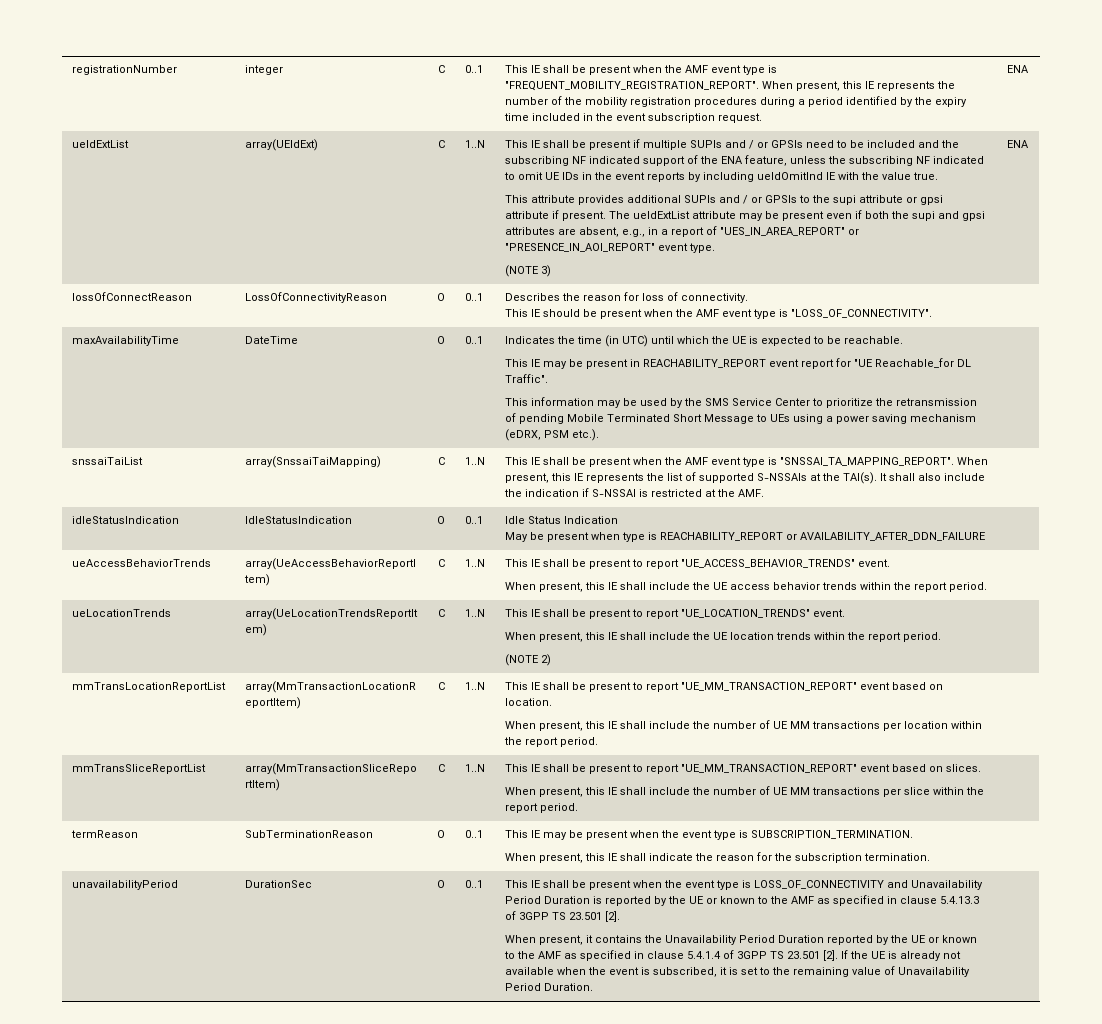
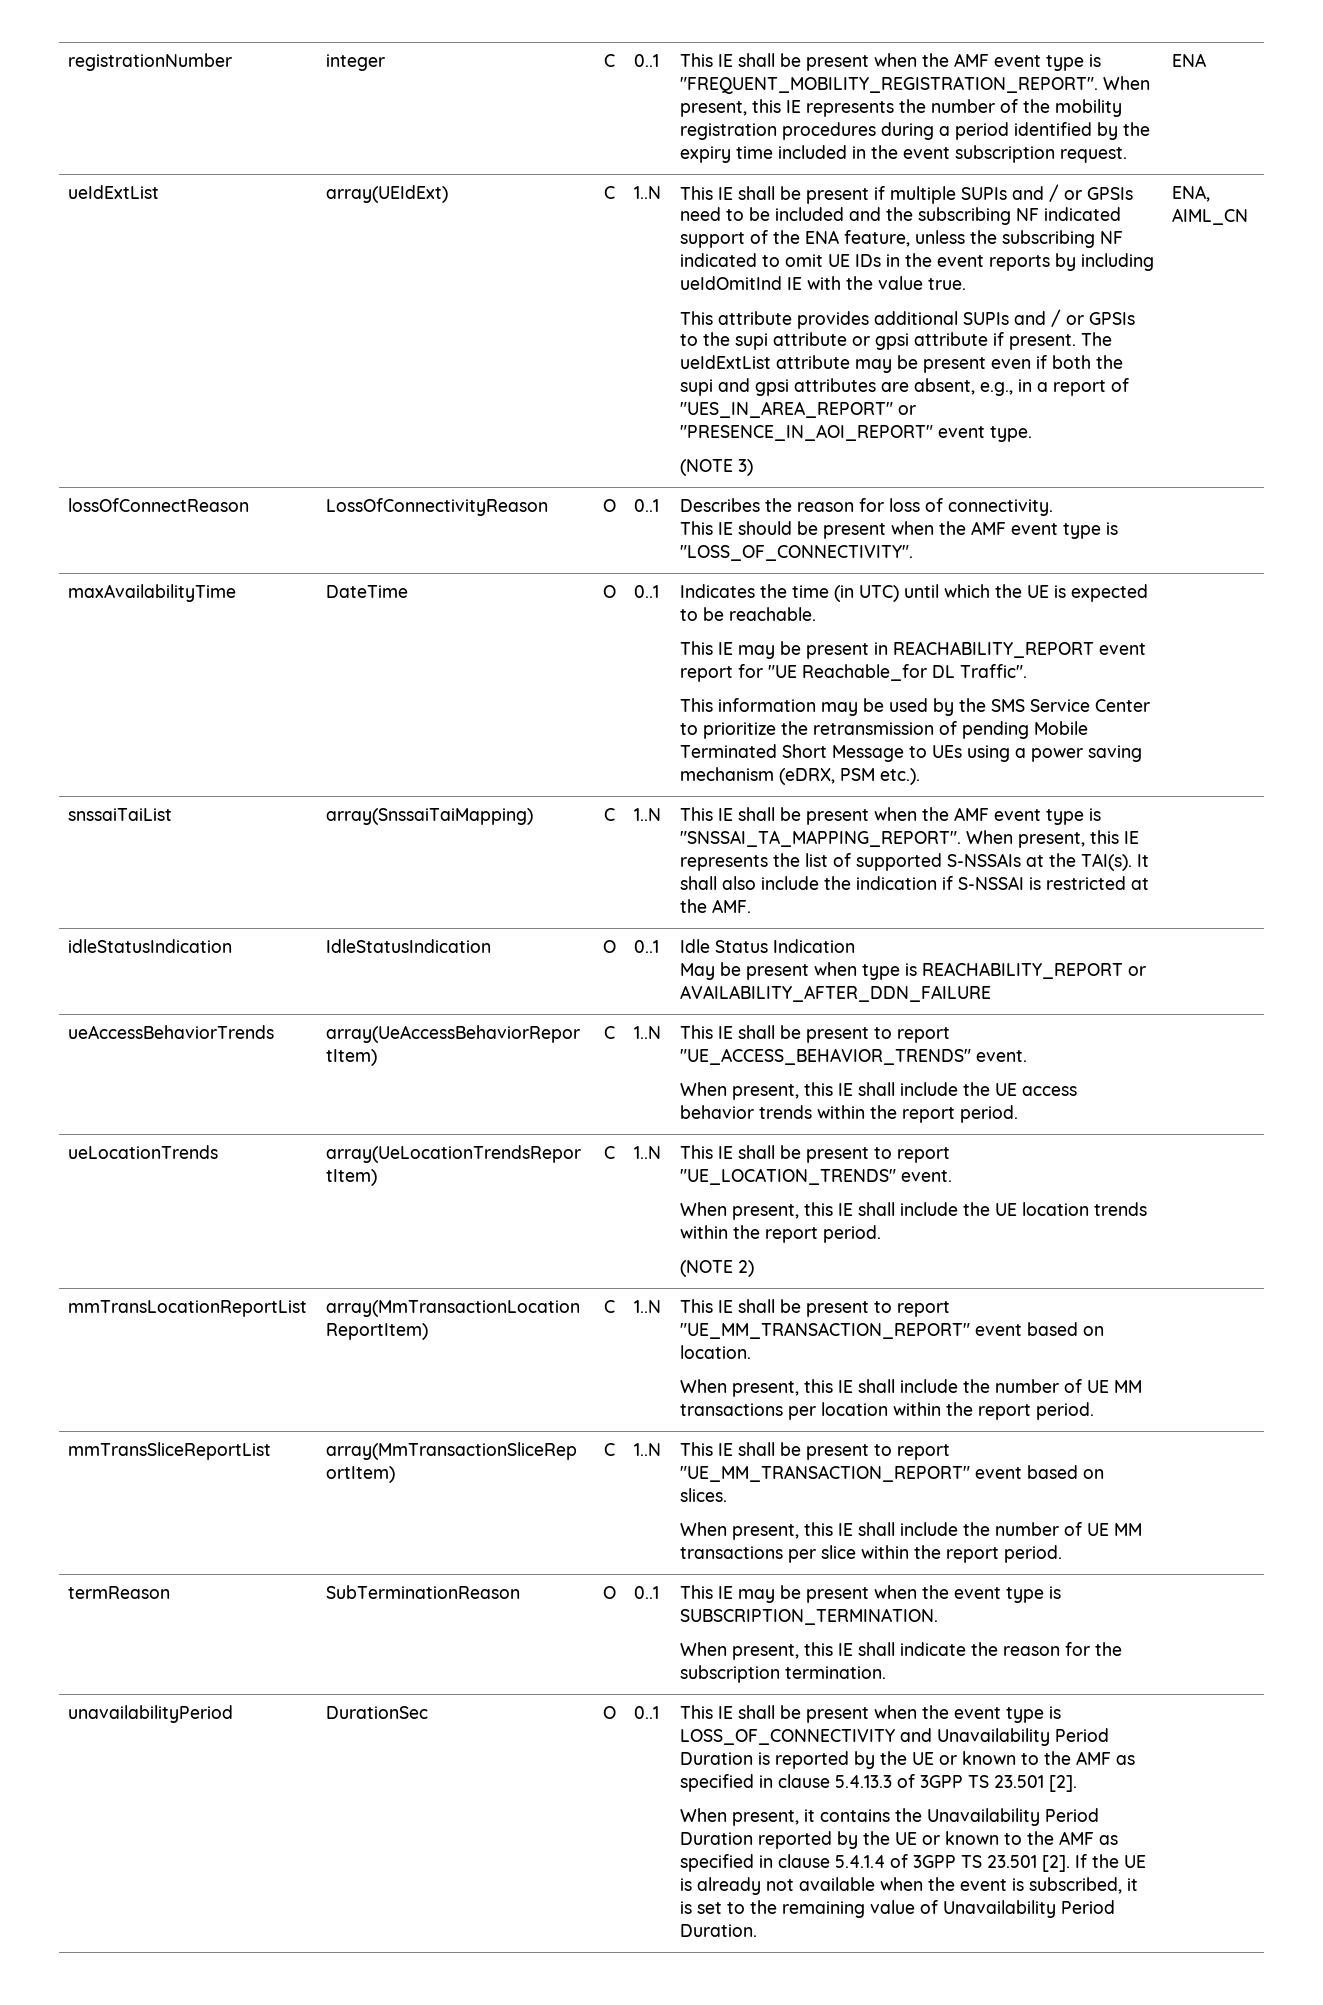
[1006,140,1029,148] ENA -> [1172,185,1211,202] [1172,208,1249,225] ENA, AIML_CN

